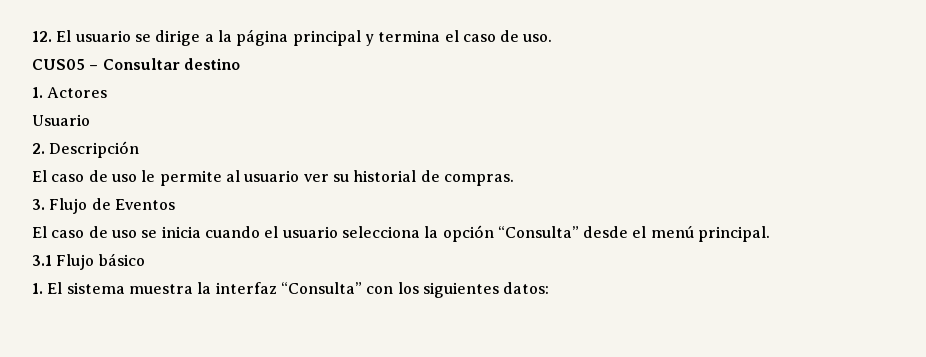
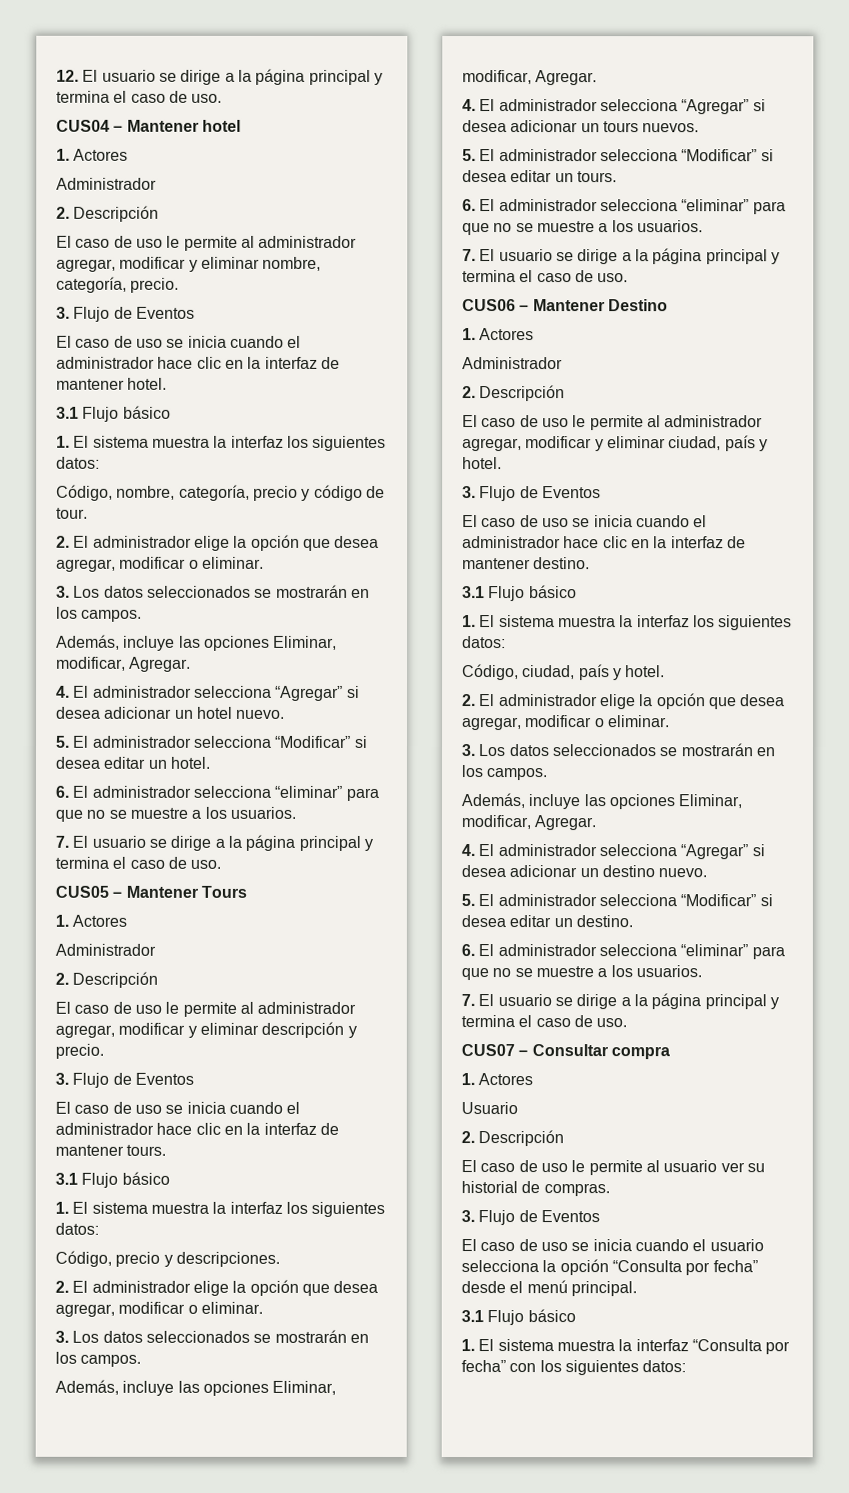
[32,58,240,70] CUS05 – Consultar destino -> [56,119,241,132] [56,148,129,161] [56,177,157,190] [56,205,160,222] [56,235,358,251] [56,256,322,272] [56,276,180,293] [56,306,195,322] [56,335,302,348] [56,356,340,369] [56,377,168,390] [56,405,171,422] [56,435,387,451] [56,456,100,469] [56,484,385,501] [56,507,88,519] [56,534,380,551] [56,556,264,572] [56,584,370,598] [56,606,143,622] [56,634,338,651] [56,656,192,672] [56,685,360,701] [56,706,286,719] [55,735,368,748] [55,756,210,769] [55,785,379,801] [55,806,296,822] [55,834,373,851] [55,856,222,869] [55,885,247,898] [55,914,128,927] [55,943,156,956] [55,971,159,988] [55,1001,357,1017] [55,1021,357,1038] [55,1043,104,1059] [55,1072,194,1088] [55,1101,301,1114] [55,1122,339,1135] [55,1144,167,1156] [55,1171,170,1188] [55,1201,386,1217] [55,1222,99,1235] [55,1250,280,1267] [55,1279,379,1296] [55,1301,263,1317] [55,1329,369,1343] [55,1351,142,1367] [55,1379,337,1396] [462,70,598,86] [462,99,766,115] [462,120,700,133] [462,149,774,162] [462,170,617,183] [462,199,786,215] [462,220,703,236] [462,248,780,265] [462,270,629,283] [462,299,668,312] [462,328,535,341] [462,357,563,370] [462,385,566,402] [462,415,764,431] [462,435,768,452] [462,457,502,470] [462,486,601,502] [462,515,708,528] [462,536,746,549] [462,557,591,570] [462,585,577,602] [462,615,793,631] [462,636,506,649] [462,664,666,681] [462,693,786,710] [462,715,670,731] [461,743,775,757] [461,765,548,781] [461,793,743,810] [461,815,597,831] [461,844,765,860] [461,865,708,878] [461,894,773,907] [461,915,633,928] [461,944,785,960] [461,965,702,981] [461,993,779,1010] [461,1015,628,1028] [461,1044,670,1060] CUS04 – Mantener hotel // 1. Actores // Administrador // 2. Descripción // El caso de uso le permite al administrador agregar, modificar y eliminar nombre, categoría, precio. // 3. Flujo de Eventos // El caso de uso se inicia cuando el administrador hace clic en la interfaz de mantener hotel. // 3.1 Flujo básico // 1. El sistema muestra la interfaz los siguientes datos: // Código, nombre, categoría, precio y código de tour. // 2. El administrador elige la opción que desea agregar, modificar o eliminar. // 3. Los datos seleccionados se mostrarán en los campos. // Además, incluye las opciones Eliminar, modificar, Agregar. // 4. El administrador selecciona “Agregar” si desea adicionar un hotel nuevo. // 5. El administrador selecciona “Modificar” si desea editar un hotel. // 6. El administrador selecciona “eliminar” para que no se muestre a los usuarios. // 7. El usuario se dirige a la página principal y termina el caso de uso. // CUS05 – Mantener Tours // 1. Actores // Administrador // 2. Descripción // El caso de uso le permite al administrador agregar, modificar y eliminar descripción y precio. // 3. Flujo de Eventos // El caso de uso se inicia cuando el administrador hace clic en la interfaz de mantener tours. // 3.1 Flujo básico // 1. El sistema muestra la interfaz los siguientes datos: // Código, precio y descripciones. // 2. El administrador elige la opción que desea agregar, modificar o eliminar. // 3. Los datos seleccionados se mostrarán en los campos. // Además, incluye las opciones Eliminar, modificar, Agregar. // 4. El administrador selecciona “Agregar” si desea adicionar un tours nuevos. // 5. El administrador selecciona “Modificar” si desea editar un tours. // 6. El administrador selecciona “eliminar” para que no se muestre a los usuarios. // 7. El usuario se dirige a la página principal y termina el caso de uso. // CUS06 – Mantener Destino // 1. Actores // Administrador // 2. Descripción // El caso de uso le permite al administrador agregar, modificar y eliminar ciudad, país y hotel. // 3. Flujo de Eventos // El caso de uso se inicia cuando el administrador hace clic en la interfaz de mantener destino. // 3.1 Flujo básico // 1. El sistema muestra la interfaz los siguientes datos: // Código, ciudad, país y hotel. // 2. El administrador elige la opción que desea agregar, modificar o eliminar. // 3. Los datos seleccionados se mostrarán en los campos. // Además, incluye las opciones Eliminar, modificar, Agregar. // 4. El administrador selecciona “Agregar” si desea adicionar un destino nuevo. // 5. El administrador selecciona “Modificar” si desea editar un destino. // 6. El administrador selecciona “eliminar” para que no se muestre a los usuarios. // 7. El usuario se dirige a la página principal y termina el caso de uso. // CUS07 – Consultar compra
[497,226,579,238] “Consulta” -> [611,1260,758,1276] “Consulta por fecha”
[280,282,362,294] “Consulta” -> [691,1339,791,1355] [461,1360,506,1373] “Consulta por fecha”

